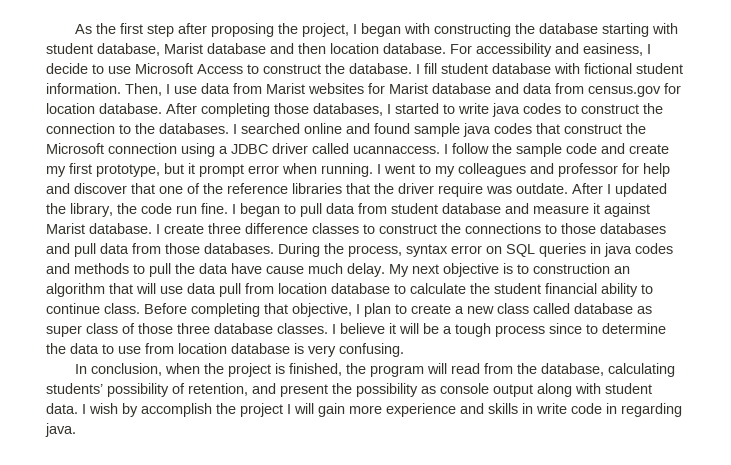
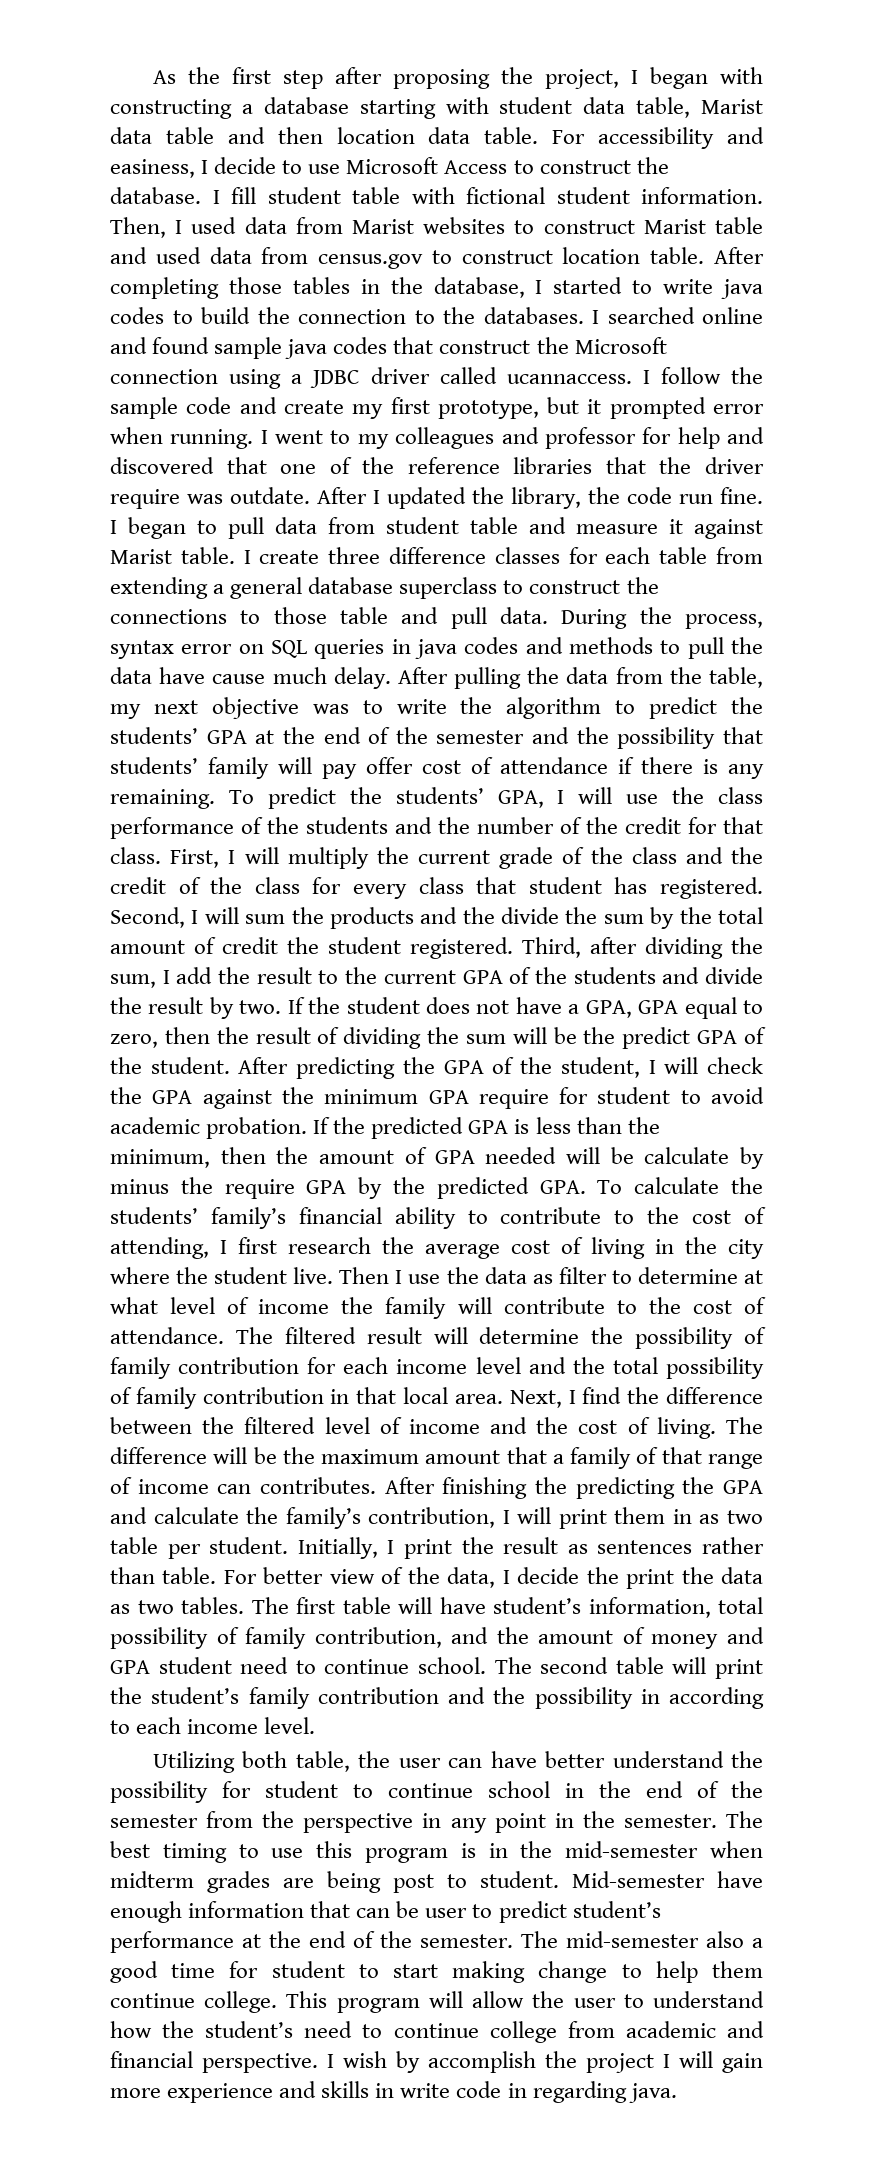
[515,23,536,34] the -> [241,104,253,114] a
[97,43,266,56] database, Marist database -> [583,97,763,118] [110,127,214,144] data table, Marist data table
[383,43,446,54] database. -> [428,127,539,144] data table.
[492,63,551,74] database -> [352,187,400,204] table
[174,86,197,94] use -> [191,217,237,234] used
[368,83,681,97] [46,103,383,117] for Marist database and data from census.gov for location database. After completing those databases, -> [514,217,763,234] [110,247,764,269] [110,277,525,299] to construct Marist table and used data from census.gov to construct location table. After completing those tables in the database,
[581,104,639,114] construct -> [201,307,250,324] build
[199,164,244,177] prompt -> [609,397,706,419] prompted
[74,183,127,194] discover -> [110,457,214,474] discovered
[442,203,501,214] database -> [470,517,518,534] table
[89,223,152,234] database. -> [180,547,235,564] table.
(359, 228) none -> [568,547,763,564] [110,577,498,599] for each table from extending a general database superclass
[600,223,666,234] databases -> [339,607,388,624] table
[100,243,274,254] data from those databases. -> [499,607,548,624] data.
[389,263,630,277] [46,283,653,297] [46,303,652,317] [46,323,666,337] [46,343,404,357] [75,363,676,377] [46,383,652,397] [46,403,78,414] My next objective is to construction an algorithm that will use data pull from location database to calculate the student financial ability to continue class. Before completing that objective, I plan to create a new class called database as super class of those three database classes. I believe it will be a tough process since to determine the data to use from location database is very confusing. // In conclusion, when the project is finished, the program will read from the database, calculating students’ possibility of retention, and present the possibility as console output along with student data. -> [397,667,763,689] [110,697,763,719] [110,727,763,749] [110,757,764,779] [110,787,763,809] [110,817,763,839] [110,847,763,869] [110,877,764,899] [110,907,763,929] [110,937,763,959] [110,967,763,988] [110,997,764,1019] [110,1027,766,1049] [110,1057,764,1079] [110,1087,764,1109] [110,1117,660,1139] [110,1147,764,1169] [110,1177,763,1199] [110,1207,766,1229] [110,1237,764,1259] [110,1267,764,1284] [110,1297,766,1319] [110,1327,766,1349] [110,1357,764,1379] [110,1387,763,1409] [110,1417,763,1439] [110,1447,763,1469] [110,1477,763,1499] [110,1507,763,1529] [110,1537,765,1559] [110,1567,763,1589] [110,1597,763,1618] [110,1627,764,1649] [110,1657,764,1679] [110,1687,764,1709] [110,1717,316,1734] [152,1751,763,1773] [110,1781,763,1803] [110,1811,764,1833] [110,1841,763,1863] [110,1871,763,1893] [110,1901,661,1923] [110,1931,763,1953] [110,1961,763,1983] [110,1991,764,2013] [110,2021,764,2043] [110,2051,318,2073] After pulling the data from the table, my next objective was to write the algorithm to predict the students’ GPA at the end of the semester and the possibility that students’ family will pay offer cost of attendance if there is any remaining. To predict the students’ GPA, I will use the class performance of the students and the number of the credit for that class. First, I will multiply the current grade of the class and the credit of the class for every class that student has registered. Second, I will sum the products and the divide the sum by the total amount of credit the student registered. Third, after dividing the sum, I add the result to the current GPA of the students and divide the result by two. If the student does not have a GPA, GPA equal to zero, then the result of dividing the sum will be the predict GPA of the student. After predicting the GPA of the student, I will check the GPA against the minimum GPA require for student to avoid academic probation. If the predicted GPA is less than the minimum, then the amount of GPA needed will be calculate by minus the require GPA by the predicted GPA. To calculate the students’ family’s financial ability to contribute to the cost of attending, I first research the average cost of living in the city where the student live. Then I use the data as filter to determine at what level of income the family will contribute to the cost of attendance. The filtered result will determine the possibility of family contribution for each income level and the total possibility of family contribution in that local area. Next, I find the difference between the filtered level of income and the cost of living. The difference will be the maximum amount that a family of that range of income can contributes. After finishing the predicting the GPA and calculate the family’s contribution, I will print them in as two table per student. Initially, I print the result as sentences rather than table. For better view of the data, I decide the print the data as two tables. The first table will have student’s information, total possibility of family contribution, and the amount of money and GPA student need to continue school. The second table will print the student’s family contribution and the possibility in according to each income level. // Utilizing both table, the user can have better understand the possibility for student to continue school in the end of the semester from the perspective in any point in the semester. The best timing to use this program is in the mid-semester when midterm grades are being post to student. Mid-semester have enough information that can be user to predict student’s performance at the end of the semester. The mid-semester also a good time for student to start making change to help them continue college. This program will allow the user to understand how the student’s need to continue college from academic and financial perspective.

